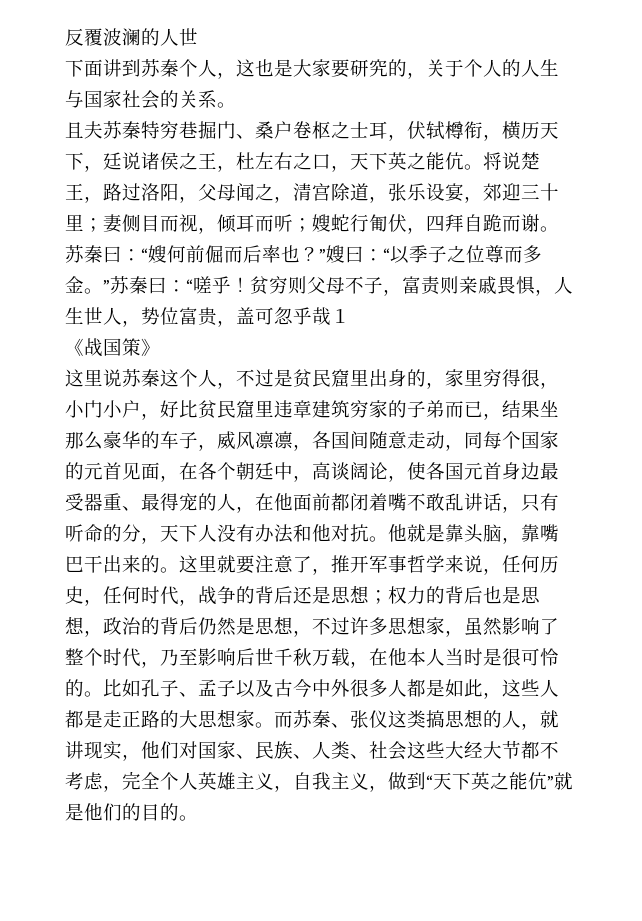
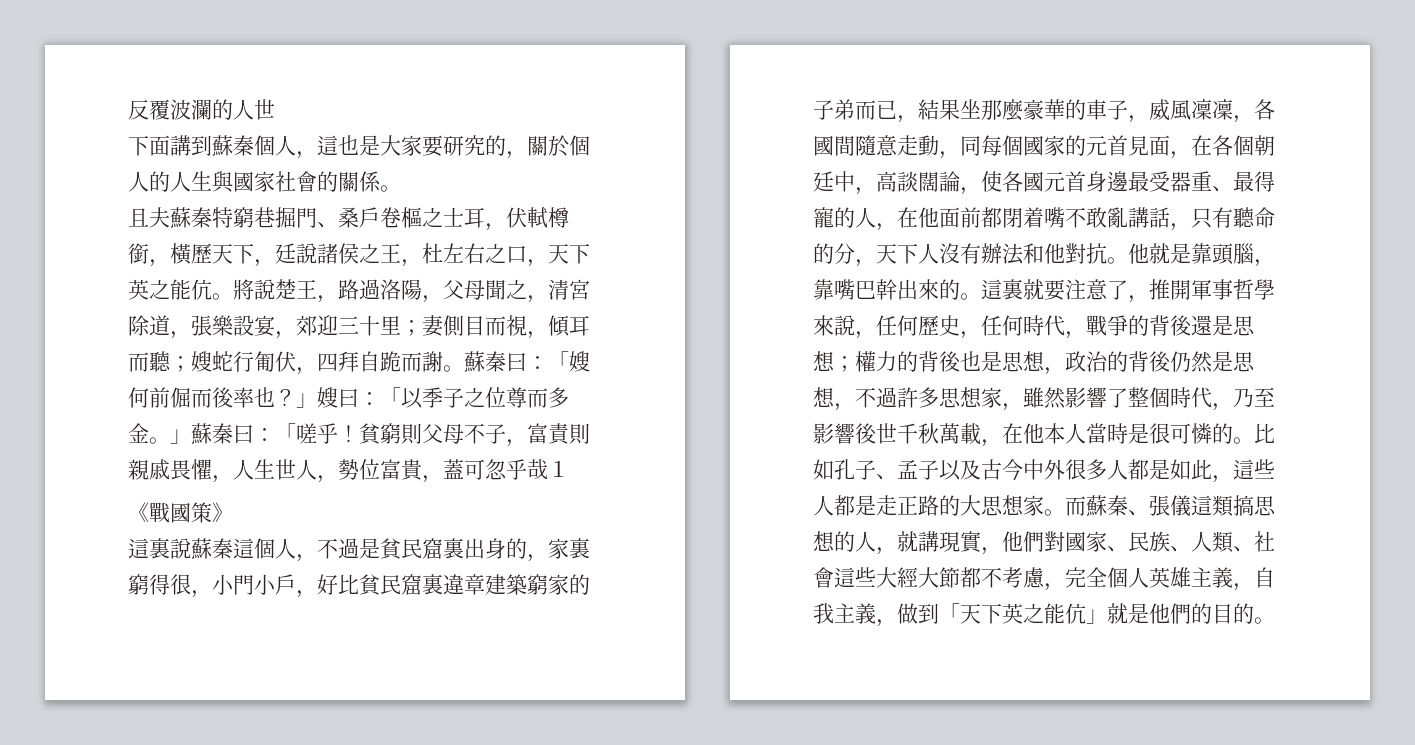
[122,28,141,46] 澜 -> [191,99,212,120] 瀾
[103,59,255,79] 讲到苏秦个人，这 -> [170,135,338,159] 講到蘇秦個人，這
[426,59,483,77] 关于个 -> [527,135,590,157] 關於個
[65,90,236,109] [65,121,540,141] 与国家社会的关系。 // 且夫苏秦特穷巷掘门、桑户卷枢之士耳，伏轼樽衔，横历 -> [212,171,401,193] [128,207,569,231] [128,243,212,267] 與國家社會的關係。 // 且夫蘇秦特窮巷掘門、桑戶卷樞之士耳，伏軾樽銜，橫歷
[122,152,160,170] 说诸 -> [296,243,338,264] 說諸
[483,152,521,170] 将说 -> [233,279,275,300] 將說
[122,183,445,203] 过洛阳，父母闻之，清宫除道，张乐设 -> [359,279,590,303] [128,315,254,339] 過洛陽，父母聞之，清宮除道，張樂設
[122,214,293,234] 侧目而视，倾耳而听 -> [443,315,590,339] [128,351,171,372] 側目而視，傾耳而聽
[521,214,559,232] [65,245,390,263] 谢。苏秦曰：“嫂何前倔而后率也？”嫂曰：“ -> [422,351,590,372] [128,387,401,408] 謝。蘇秦曰：「嫂何前倔而後率也？」嫂曰：「
[103,276,573,296] [65,307,255,327] ”苏秦曰：“嗟乎！贫穷则父母不子，富责则亲戚畏惧，人生世人，势位富贵，盖 -> [170,423,590,447] [128,459,464,483] 」蘇秦曰：「嗟乎！貧窮則父母不子，富責則親戚畏懼，人生世人，勢位富貴，蓋
[84,338,122,357] 战国 -> [149,502,191,523] 戰國
[65,369,369,389] 这里说苏秦这个人，不过是贫民窟里 -> [128,538,464,562] 這裏說蘇秦這個人，不過是貧民窟裏
[464,369,502,387] 里穷 -> [569,538,590,559] [128,574,149,595] 裏窮
[84,400,559,420] [65,431,540,451] 门小户，好比贫民窟里违章建筑穷家的子弟而已，结果坐那么豪华的车子，威风凛凛，各国间随意走动，同每个国 -> [233,574,590,598] [813,99,1275,123] [813,135,1044,159] 門小戶，好比貧民窟裏違章建築窮家的子弟而已，結果坐那麼豪華的車子，威風凜凜，各國間隨意走動，同每個國
[122,462,141,480] 见 -> [1128,135,1149,156] 見
[217,462,236,480] 个 -> [1233,135,1254,156] 個
[331,462,540,482] 谈阔论，使各国元首身边 -> [897,171,1128,195] 談闊論，使各國元首身邊
[179,493,198,511] 宠 -> [813,207,834,228] 寵
[350,493,369,511] 闭 -> [1002,208,1023,228] 閉
[445,493,559,513] [65,524,350,544] 乱讲话，只有听命的分，天下人没有办法和他对 -> [1107,207,1275,231] [813,243,1086,267] 亂講話，只有聽命的分，天下人沒有辦法和他對
[464,524,502,543] 头脑 -> [1212,243,1254,265] 頭腦
[84,555,559,575] [65,585,483,606] 干出来的。这里就要注意了，推开军事哲学来说，任何历史，任何时代，战争的背后还是思想；权力的背后 -> [876,279,1275,303] [813,315,1255,339] [813,351,961,372] 幹出來的。這裏就要注意了，推開軍事哲學來說，任何歷史，任何時代，戰爭的背後還是思想；權力的背後
[179,617,198,635] 后 -> [1149,351,1171,372] 後
[331,617,369,635] 过许 -> [876,387,918,408] 過許
[464,617,559,636] [65,648,559,668] 虽然影响了整个时代，乃至影响后世千秋万载，在他本人当时是很可怜 -> [1023,387,1275,411] [813,423,1212,447] 雖然影響了整個時代，乃至影響後世千秋萬載，在他本人當時是很可憐
[502,679,521,697] 这 -> [1233,459,1254,480] 這
[293,709,559,730] [65,740,559,761] [65,771,179,792] 苏秦、张仪这类搞思想的人，就讲现实，他们对国家、民族、人类、社会这些大经大节都不考虑，完全个 -> [1086,495,1276,517] [813,531,1275,555] [813,567,1128,591] 蘇秦、張儀這類搞思想的人，就講現實，他們對國家、民族、人類、社會這些大經大節都不考慮，完全個
[255,772,274,790] 义 -> [1212,567,1233,588] 義
[350,772,573,792] [65,803,122,821] 义，做到“天下英之能伉”就是他们 -> [855,603,1191,627] 義，做到「天下英之能伉」就是他們

